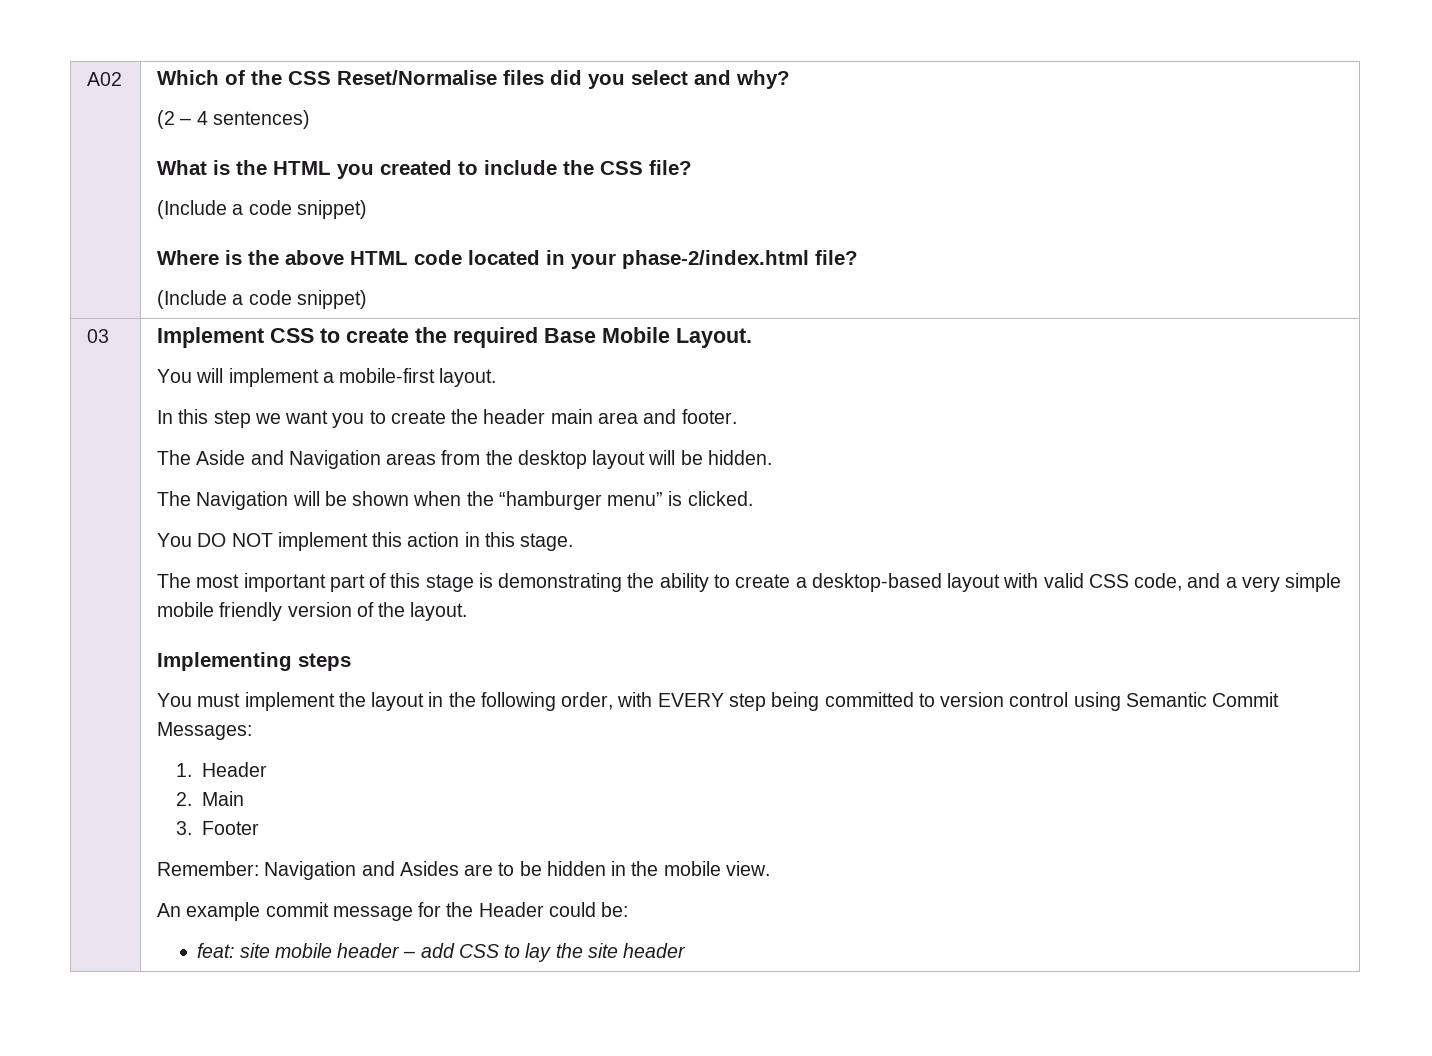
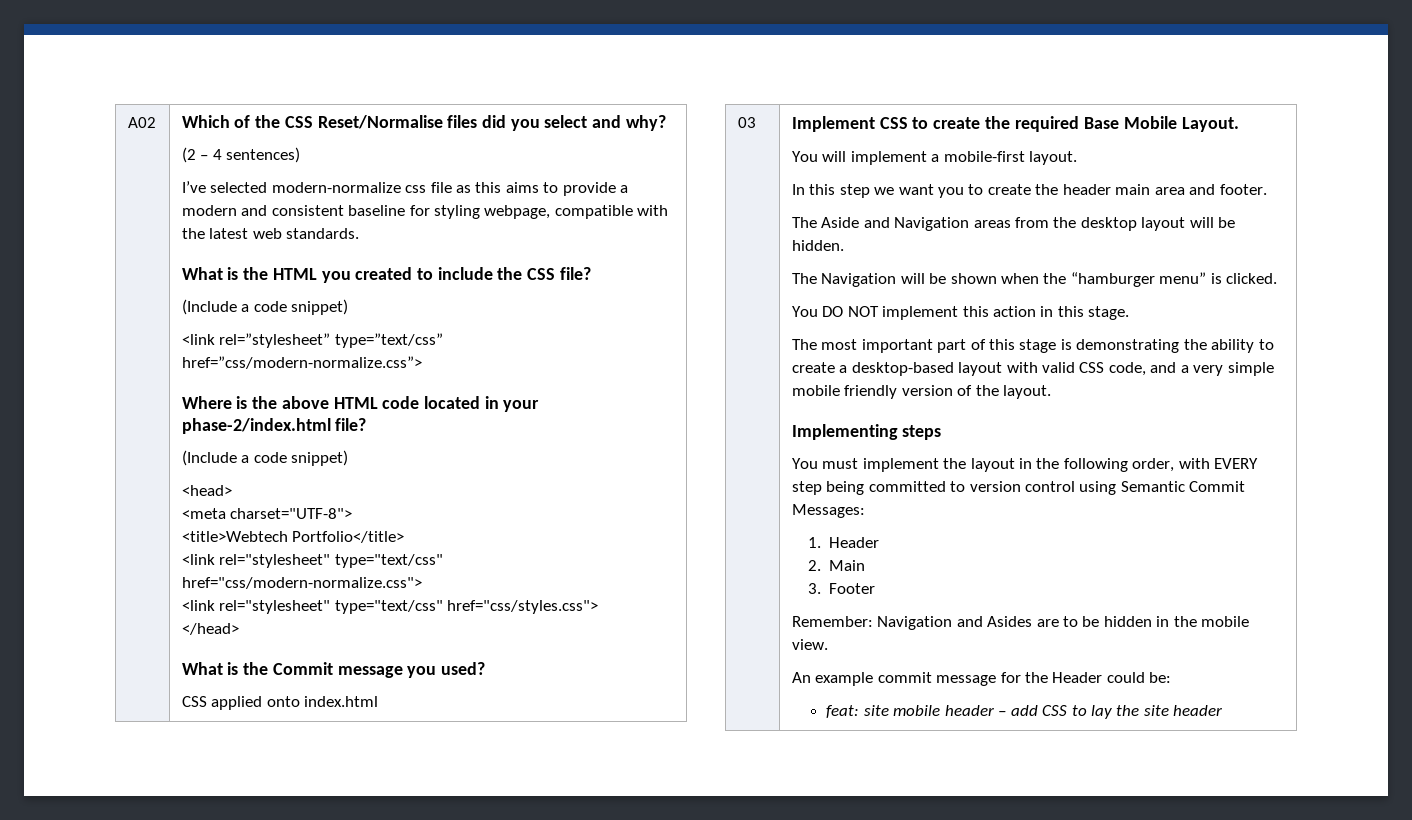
(310, 119) none -> [181,181,629,196] [181,205,669,219] [181,228,360,239] // I’ve selected modern-normalize css file as this aims to provide a modern and consistent baseline for styling webpage, compatible with the latest web standards.
(367, 209) none -> [181,333,443,348] [181,356,422,369] // <link rel=”stylesheet” type=”text/css” href=”css/modern-normalize.css”>
(367, 299) none -> [181,485,232,496] [181,508,353,519] [181,531,405,543] [181,554,443,568] [181,577,422,589] [181,600,599,614] [181,623,239,635] [181,662,486,678] [181,696,379,710] // <head> // <meta charset="UTF-8"> // <title>Webtech Portfolio</title> // <link rel="stylesheet" type="text/css" href="css/modern-normalize.css"> // <link rel="stylesheet" type="text/css" href="css/styles.css"> // </head> // What is the Commit message you used? // CSS applied onto index.html

